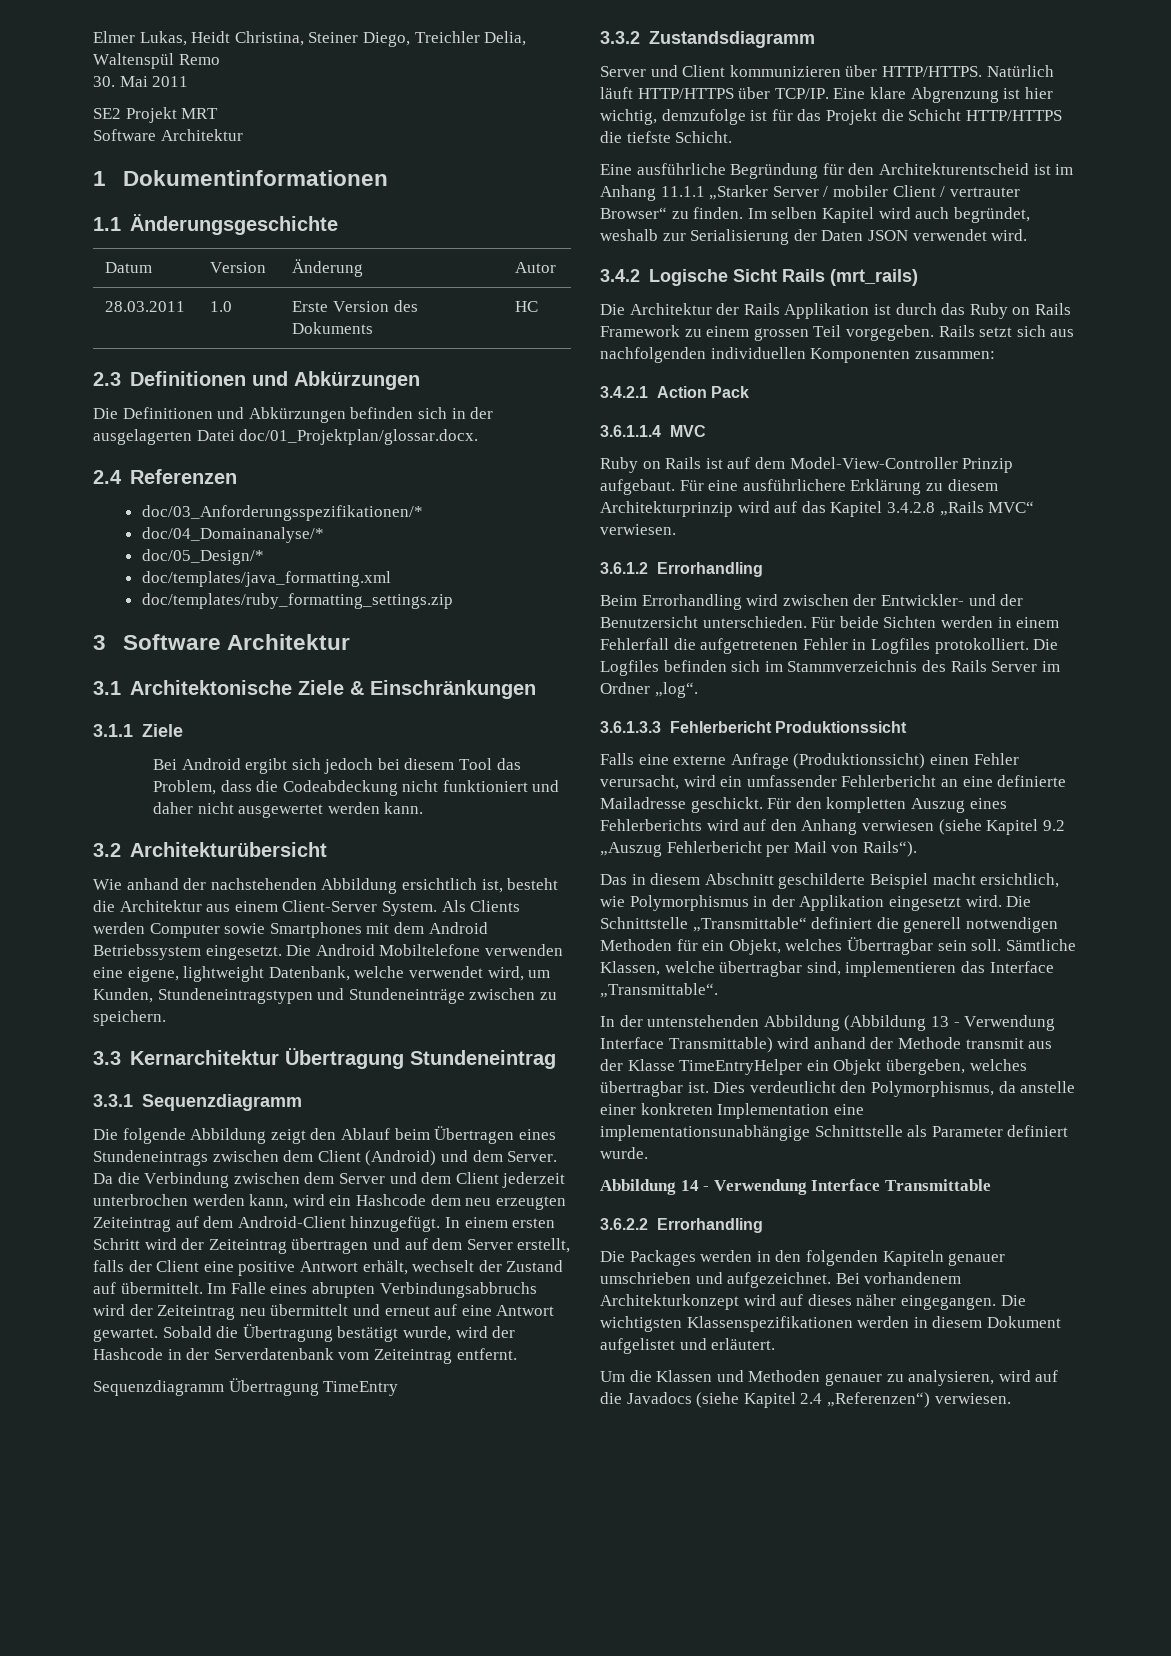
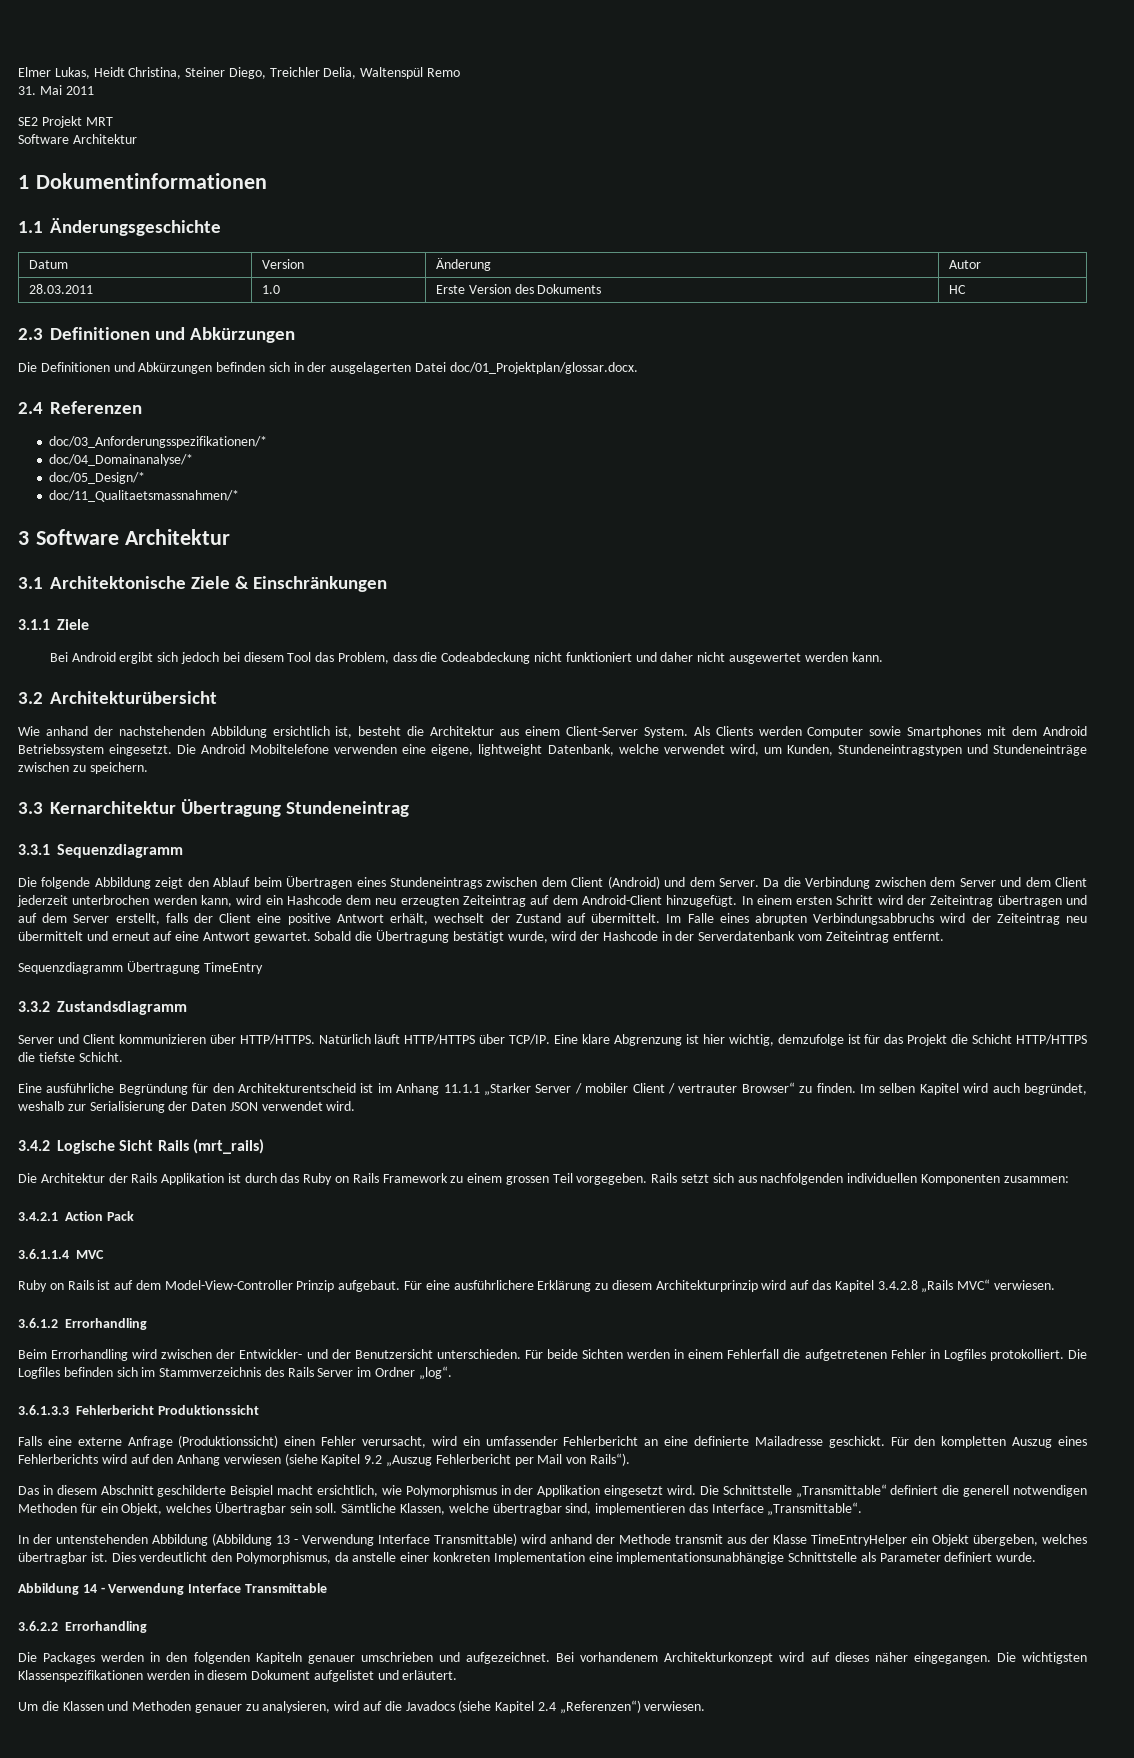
[93,76,115,87] 30. -> [18,86,36,95] 31.
[141,571,391,587] [141,593,453,609] doc/templates/java_formatting.xml // doc/templates/ruby_formatting_settings.zip -> [49,490,240,502] doc/11_Qualitaetsmassnahmen/*

